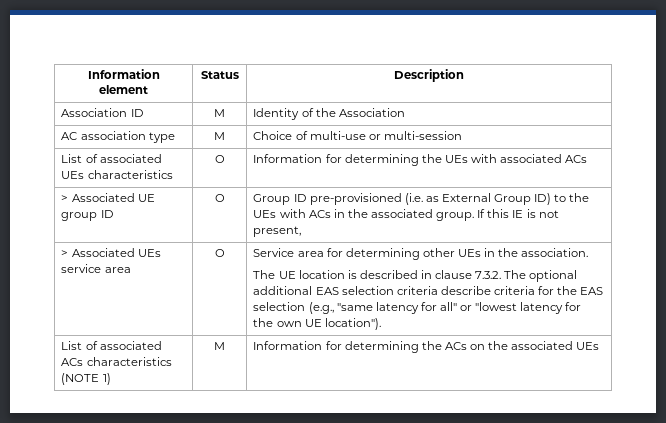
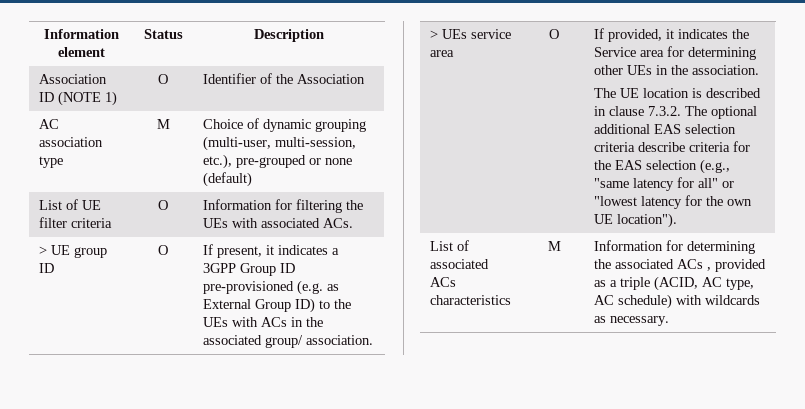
[214,109,225,117] [253,108,300,120] | M | Identity -> [58,91,118,106] [158,74,168,84] [203,73,257,84] (NOTE 1) | O | Identifier
[309,131,462,140] [61,154,162,163] [61,170,173,179] multi-use or multi-session // List of associated UEs characteristics -> [263,119,367,132] [203,136,357,151] [203,154,353,169] [203,172,253,187] [39,199,102,210] [39,217,113,228] dynamic grouping (multi-user, multi-session, etc.), pre-grouped or none (default) // List of UE filter criteria
[344,154,419,166] determining -> [296,199,343,213] filtering
[565,155,588,163] [61,193,135,202] ACs // > Associated -> [323,218,354,228] [39,246,48,255] ACs. // >
(225, 198) none -> [203,244,340,258] [203,263,237,273] If present, it indicates a 3GPP
[404,193,423,205] (i.e. -> [297,280,324,295] (e.g.
[436,209,559,221] [253,226,302,237] [61,248,135,257] group. If this IE is not present, // > Associated -> [265,335,374,348] [430,30,439,39] group/ association. // >
(225, 253) none -> [594,28,750,42] If provided, it indicates the
[61,373,111,385] (NOTE 1) -> (512, 300) none
[444,341,600,350] ACs on the associated UEs -> [615,259,767,272] [594,276,755,291] [594,294,761,309] [594,316,670,326] associated ACs , provided as a triple (ACID, AC type, AC schedule) with wildcards as necessary.

